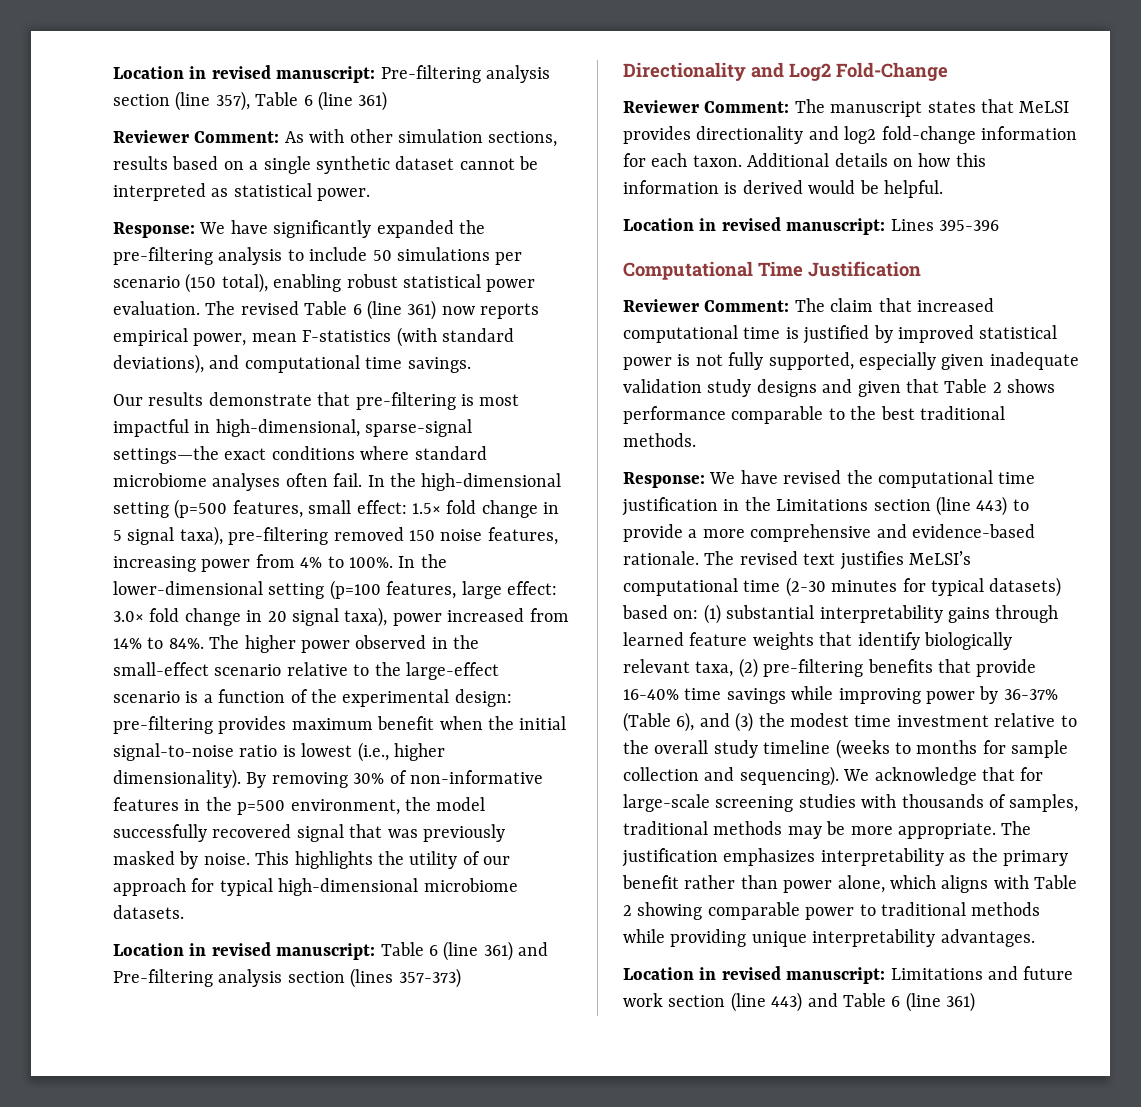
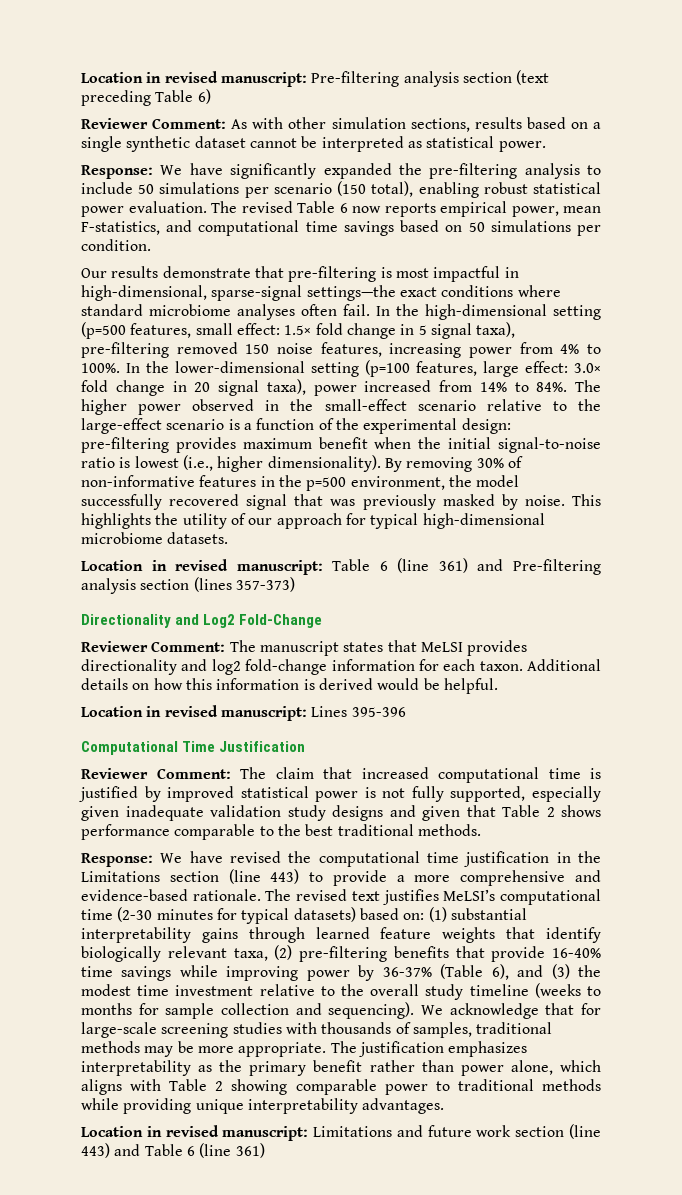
[175,91,388,111] (line 357), Table 6 (line 361) -> [516,70,550,85] [81,89,211,106] (text preceding Table 6)
[367,300,437,320] (line 361) -> (348, 208) none
[302,327,514,347] [113,354,471,374] F-statistics (with standard deviations), and computational time savings. -> [81,220,601,236] [81,239,151,251] F-statistics, and computational time savings based on 50 simulations per condition.

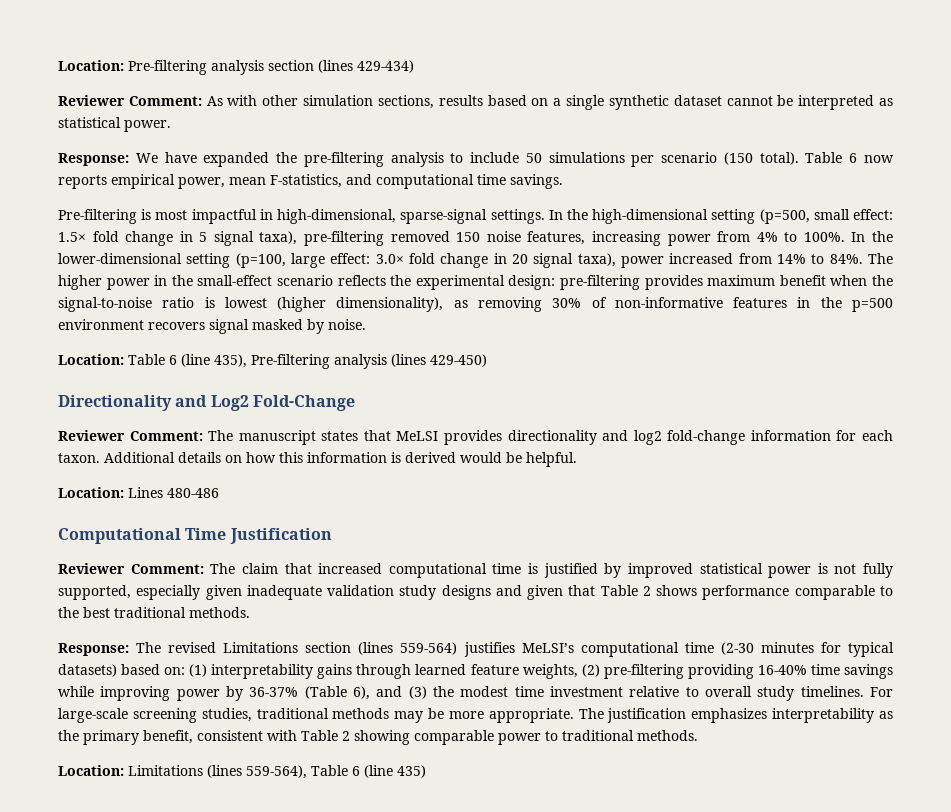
[81,70,550,87] [81,89,211,106] Location in revised manuscript: Pre-filtering analysis section (text preceding Table 6) -> [58,60,414,75] Location: Pre-filtering analysis section (lines 429-434)
[230,163,317,179] significantly -> (197, 157) none
[371,181,601,198] [81,201,293,217] total), enabling robust statistical power evaluation. The revised -> [759,152,799,165] total).
[343,220,601,236] [81,239,151,251] [81,266,377,282] savings based on 50 simulations per condition. // Our results demonstrate that pre-filtering -> [510,174,563,189] [58,209,137,224] savings. // Pre-filtering
[306,285,561,301] [81,304,370,320] settings—the exact conditions where standard microbiome analyses often fail. -> [490,209,545,224] settings.
[81,322,192,339] (p=500 features, -> [759,209,810,224] (p=500,
[365,360,477,377] (p=100 features, -> [235,253,286,268] (p=100,
[192,399,255,411] observed -> (150, 284) none
[486,399,601,411] [81,418,334,434] relative to the large-effect scenario is a function of -> [337,275,386,286] reflects
[448,437,492,449] initial -> (894, 280) none
[182,455,402,472] (i.e., higher dimensionality). By -> [277,297,468,312] (higher dimensionality), as
[350,475,520,490] [81,494,601,510] [81,513,545,529] [81,532,229,544] [81,558,601,575] [81,577,295,594] environment, the model successfully recovered signal that was previously masked by noise. This highlights the utility of our approach for typical high-dimensional microbiome datasets. // Location in revised manuscript: Table 6 (line 361) and Pre-filtering analysis section (lines 357-373) -> [58,319,366,334] [58,354,487,369] environment recovers signal masked by noise. // Location: Table 6 (line 435), Pre-filtering analysis (lines 429-450)
[81,705,406,721] Location in revised manuscript: Lines 395-396 -> [58,487,219,498] Location: Lines 480-486
[160,851,601,867] [81,869,601,886] [81,889,380,901] We have revised the computational time justification in the Limitations section (line 443) to provide a more comprehensive and evidence-based rationale. The revised text -> [136,642,458,655] The revised Limitations section (lines 559-564)
[450,908,527,920] substantial -> (208, 670) none
[442,927,601,943] [81,945,546,962] weights that identify biologically relevant taxa, (2) pre-filtering benefits that provide -> [522,664,754,679] weights, (2) pre-filtering providing
[341,984,364,996] the -> (699, 692) none
[469,983,601,998] [81,1002,601,1019] [81,1022,472,1038] timeline (weeks to months for sample collection and sequencing). We acknowledge that for large-scale screening studies with thousands of samples, -> [800,686,894,697] [58,708,252,723] timelines. For large-scale screening studies,
[313,1060,601,1076] [81,1079,122,1095] benefit rather than power alone, which aligns -> [143,730,263,744] benefit, consistent
[541,1079,601,1091] [81,1098,445,1114] [81,1124,601,1141] [81,1143,265,1158] methods while providing unique interpretability advantages. // Location in revised manuscript: Limitations and future work section (line 443) and Table 6 (line 361) -> [637,730,698,741] [58,765,426,779] methods. // Location: Limitations (lines 559-564), Table 6 (line 435)

